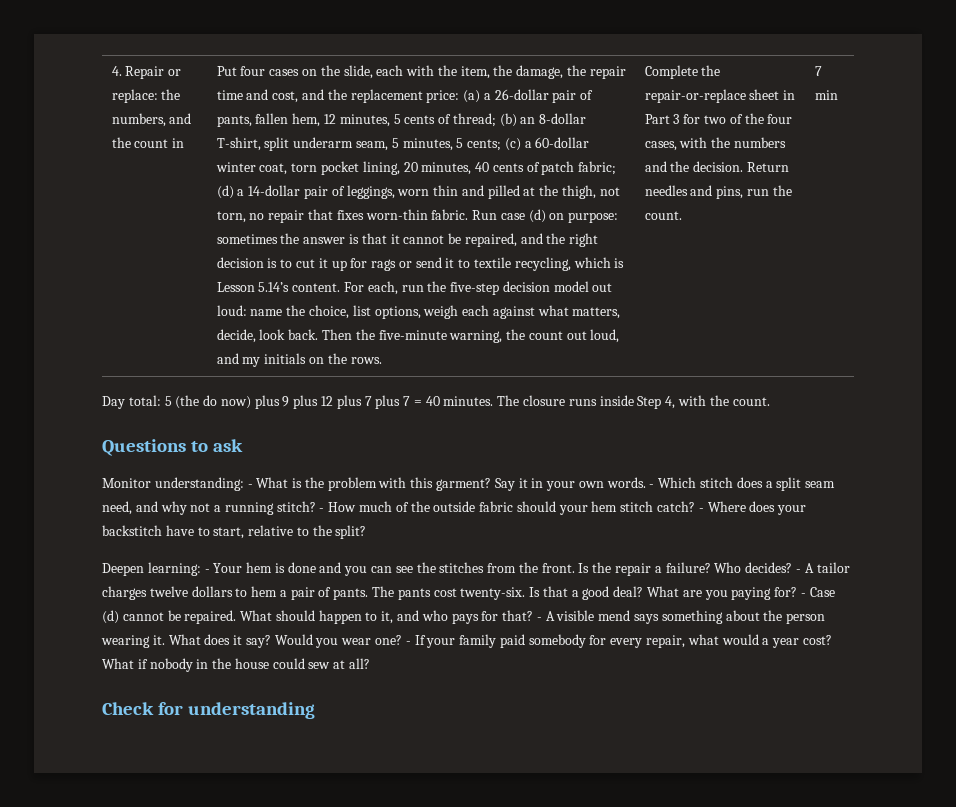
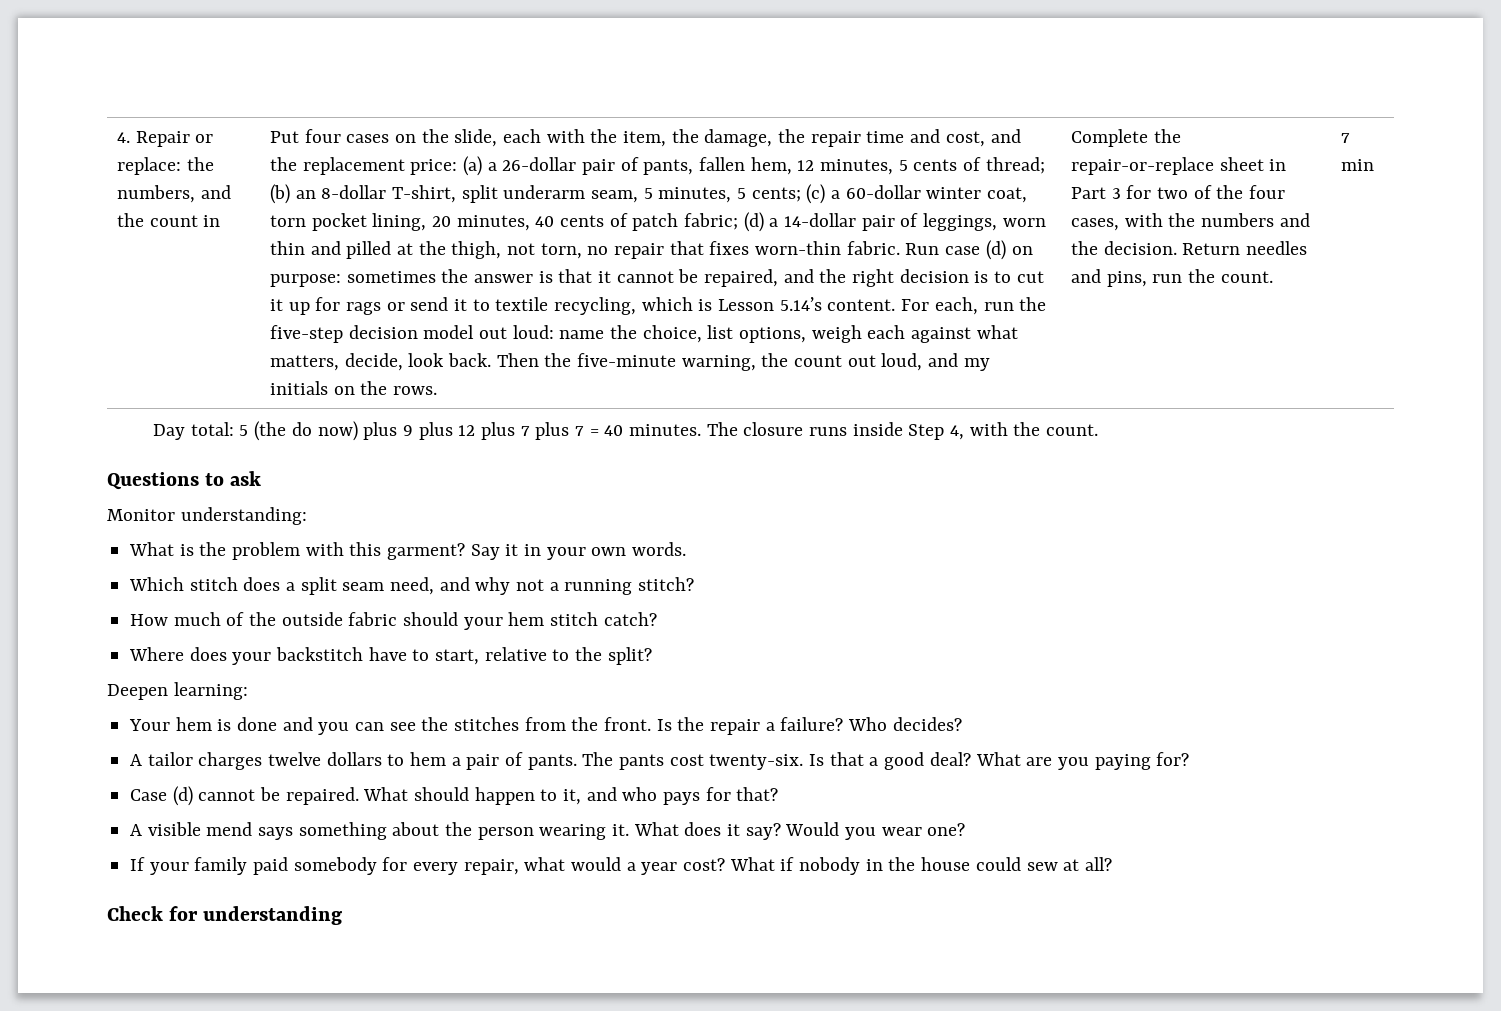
[247,484,253,488] - -> (307, 516) //
[649,484,655,488] - -> (687, 549) //
[319,508,325,512] - -> (695, 584) //
[698,508,704,512] - -> (657, 619) //
[204,569,210,573] - -> (248, 691) //
[795,569,801,573] - -> (962, 724) //
[800,593,806,597] - -> (1190, 759) //
[536,617,542,621] - -> (779, 794) //
[405,641,411,645] - -> (966, 829) //

